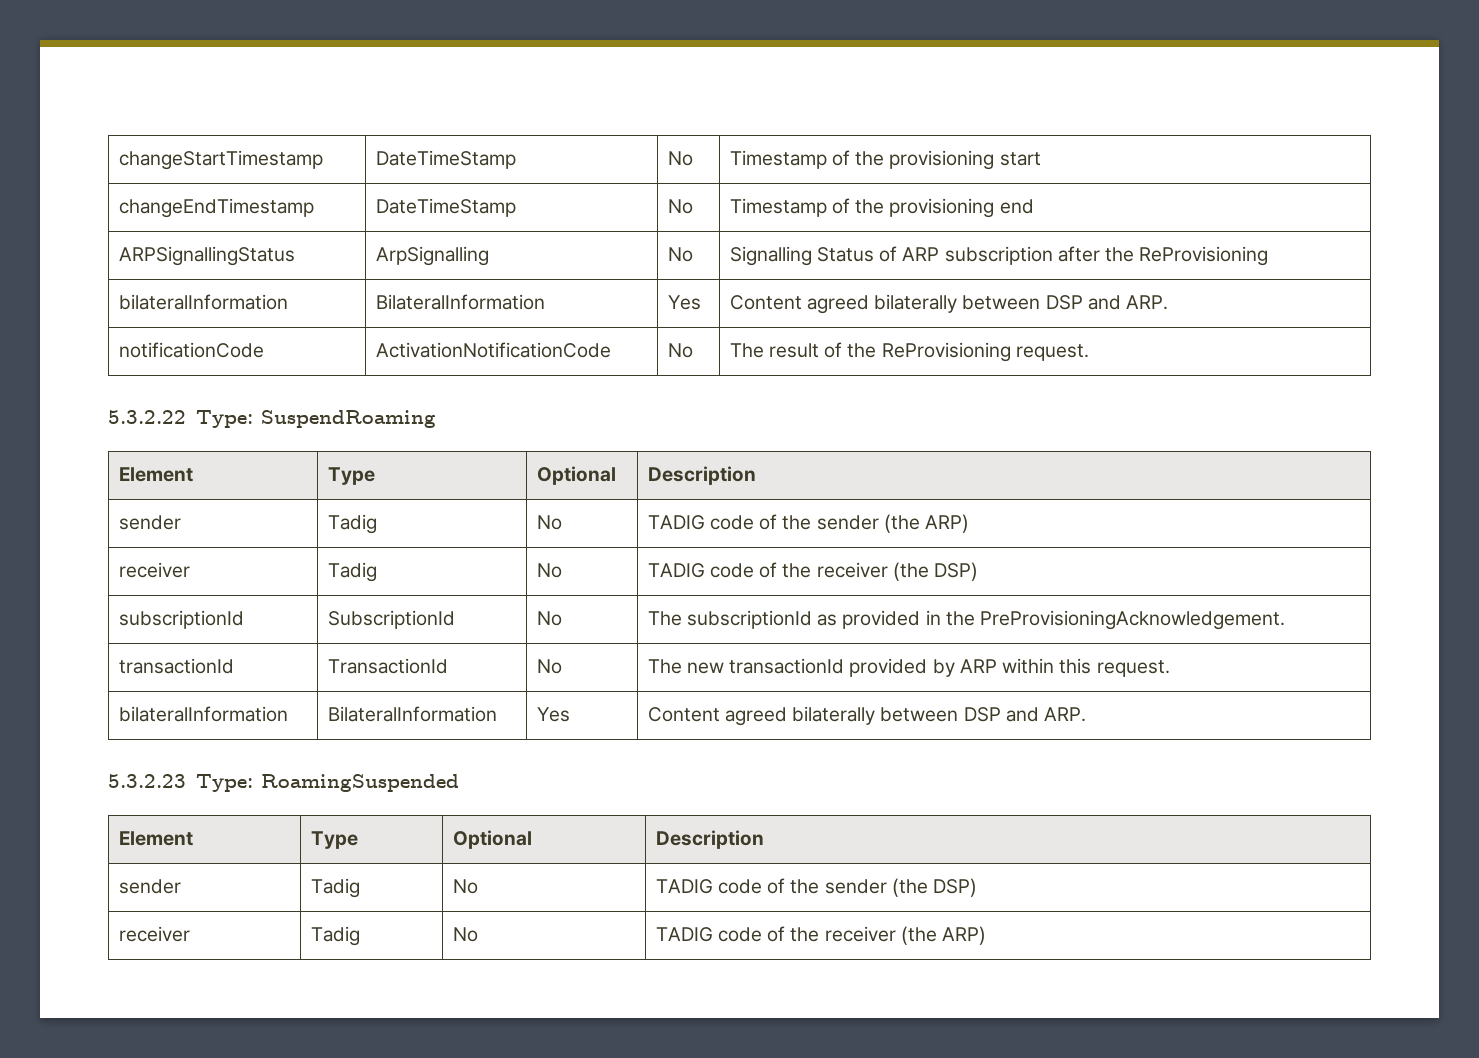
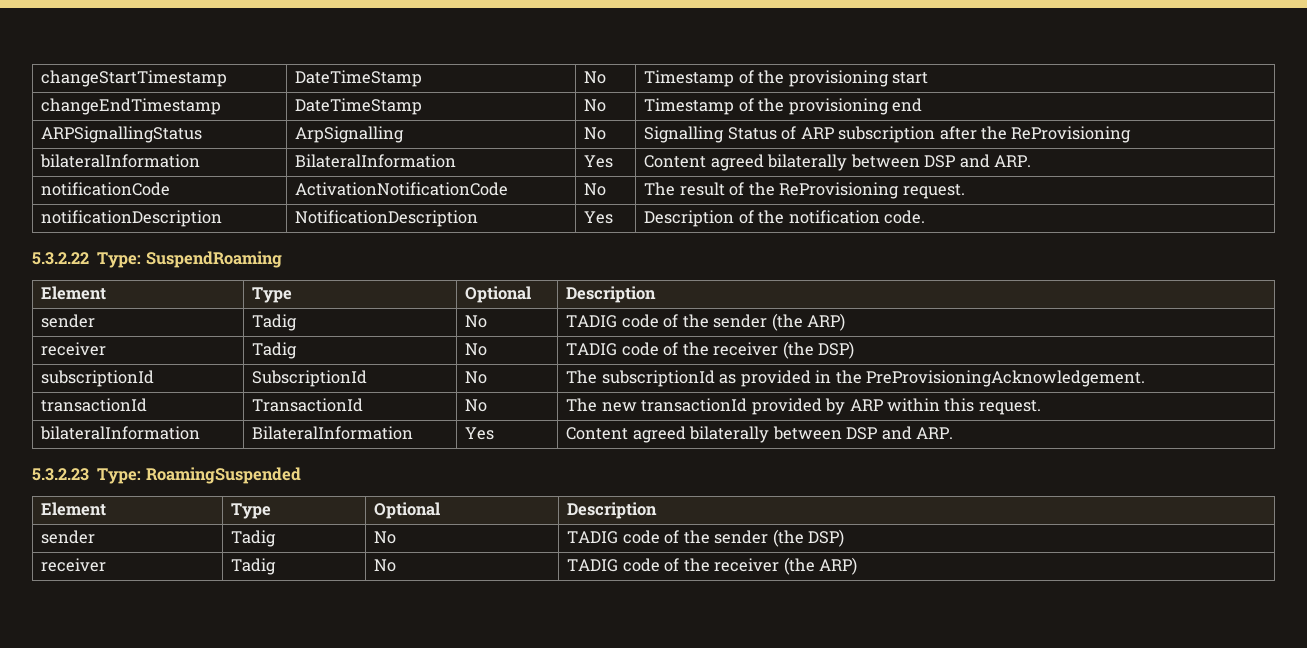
(1089, 352) none -> [41,210,223,227] [295,210,479,227] [584,211,614,224] [644,210,926,227] // notificationDescription | NotificationDescription | Yes | Description of the notification code.

